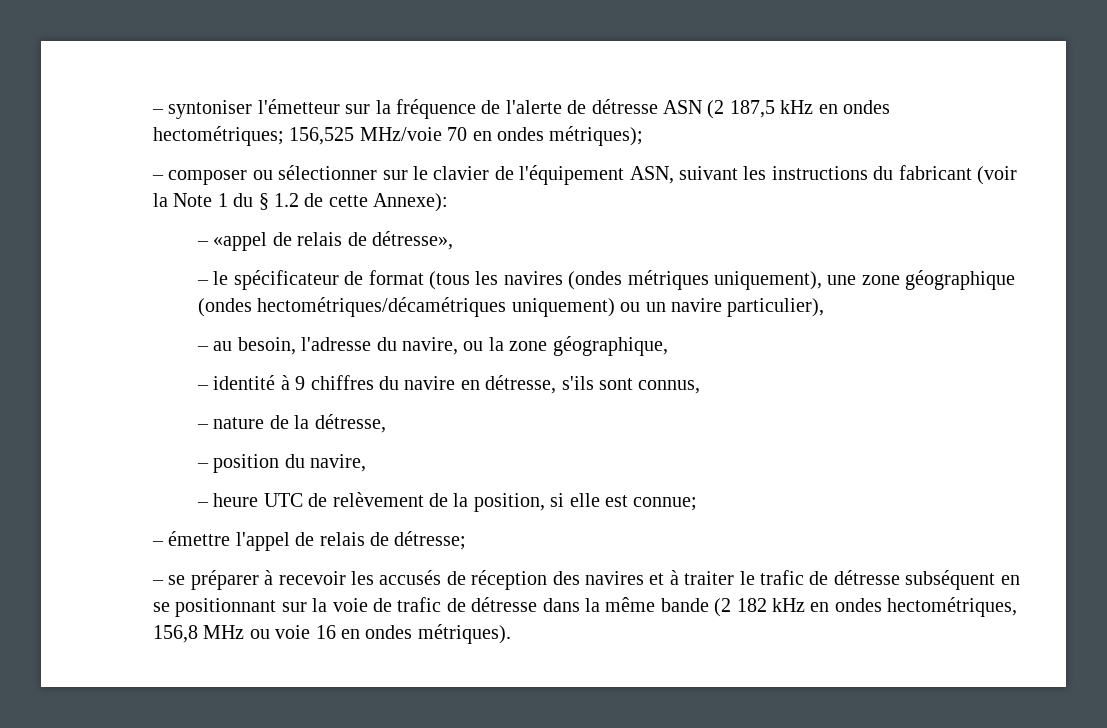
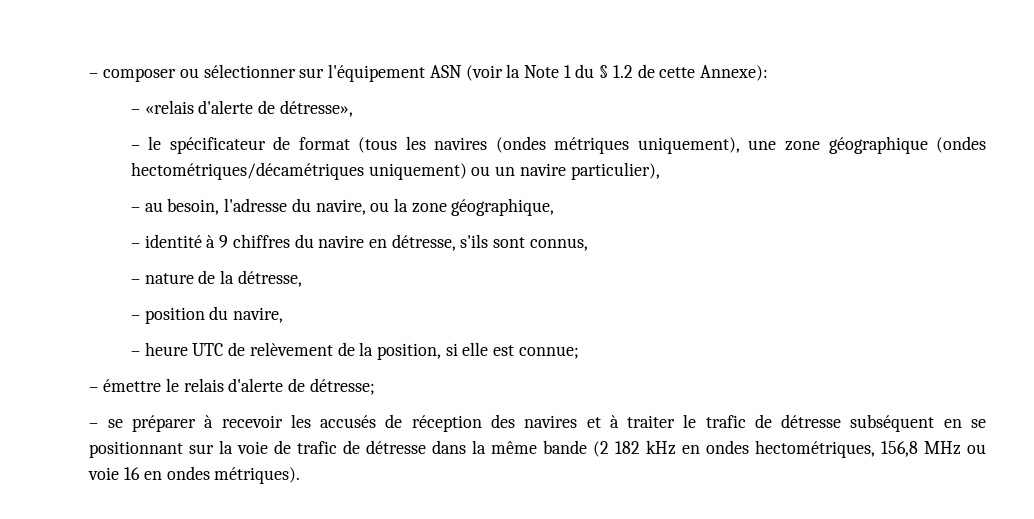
[152,99,891,119] [153,126,644,146] [152,165,972,185] – syntoniser l'émetteur sur la fréquence de l'alerte de détresse ASN (2 187,5 kHz en ondes hectométriques; 156,525 MHz/voie 70 en ondes métriques); // – composer ou sélectionner sur le clavier de l'équipement ASN, suivant les instructions du fabricant -> [89,64,462,82] – composer ou sélectionner sur l'équipement ASN
[213,232,343,251] «appel de relais -> [144,100,254,114] «relais d'alerte
[235,532,365,551] l'appel de relais -> [165,378,284,392] le relais d'alerte

